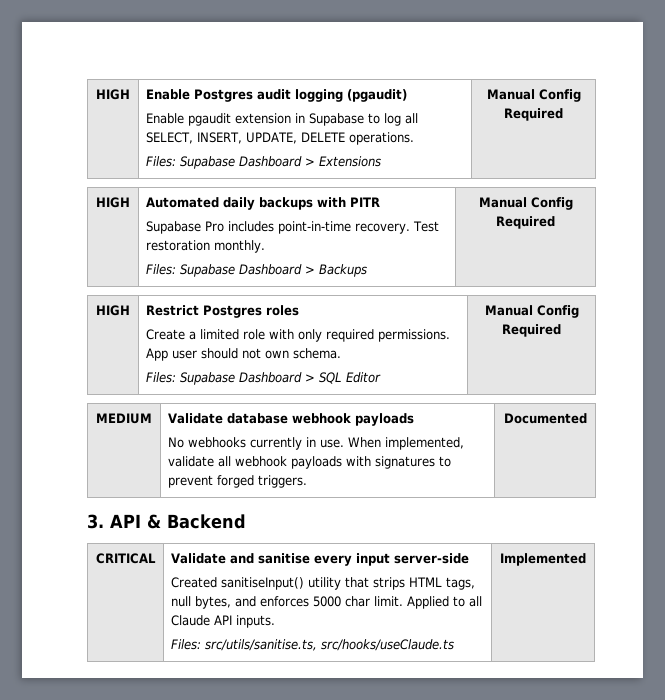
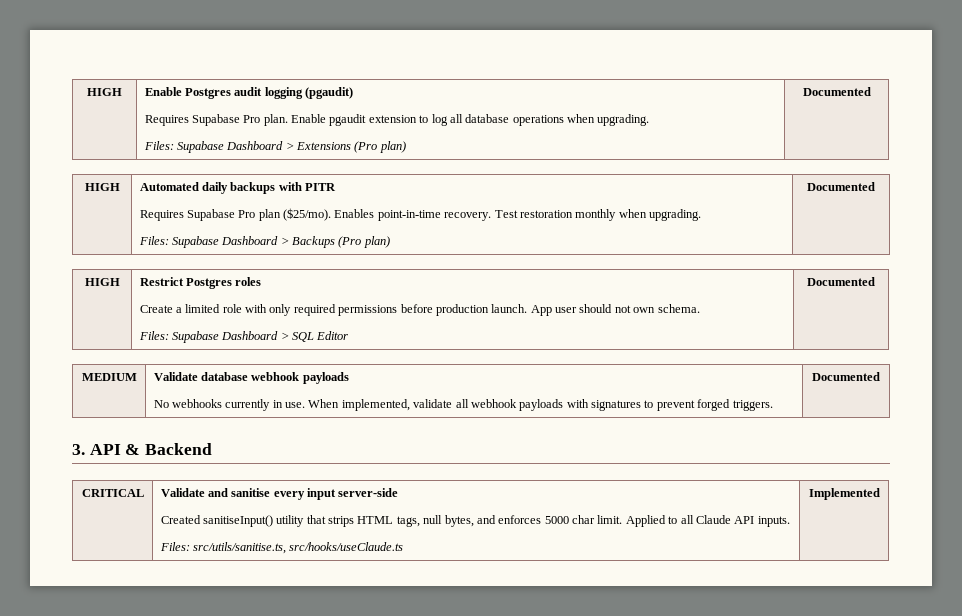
(408, 95) none -> [144,114,288,126] Requires Supabase Pro plan.
[295,113,365,126] in Supabase -> (417, 119) none
[146,132,415,145] SELECT, INSERT, UPDATE, DELETE operations. -> [465,114,650,126] database operations when upgrading.
[486,89,581,102] [504,108,563,121] | Manual Config Required -> [354,141,406,153] [802,87,871,96] (Pro plan) | Documented
[146,221,275,234] Supabase Pro includes -> [139,208,375,221] Requires Supabase Pro plan ($25/mo). Enables
[214,240,266,253] monthly. -> [575,209,702,221] monthly when upgrading.
[478,197,573,210] [496,216,555,229] | Manual Config Required -> [338,236,390,248] [807,182,875,191] (Pro plan) | Documented
[378,329,451,342] permissions. -> [338,304,528,316] permissions before production launch.
[484,305,579,318] [502,324,561,337] Manual Config Required -> [807,277,875,286] Documented

